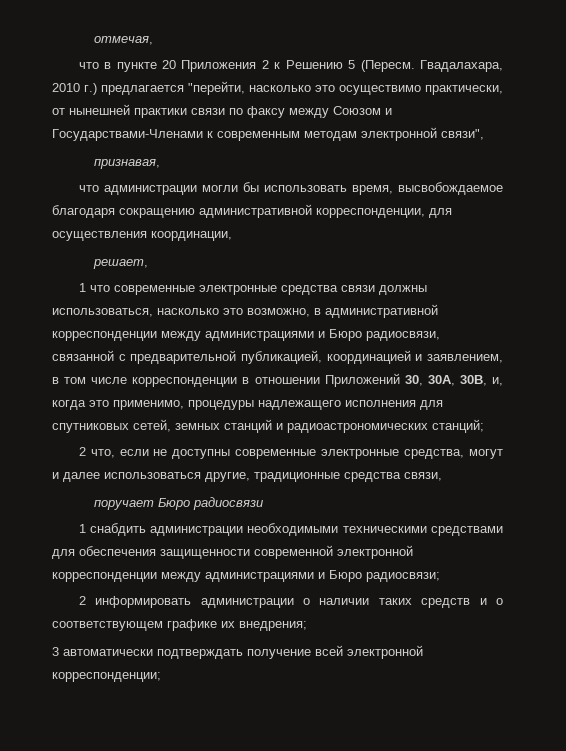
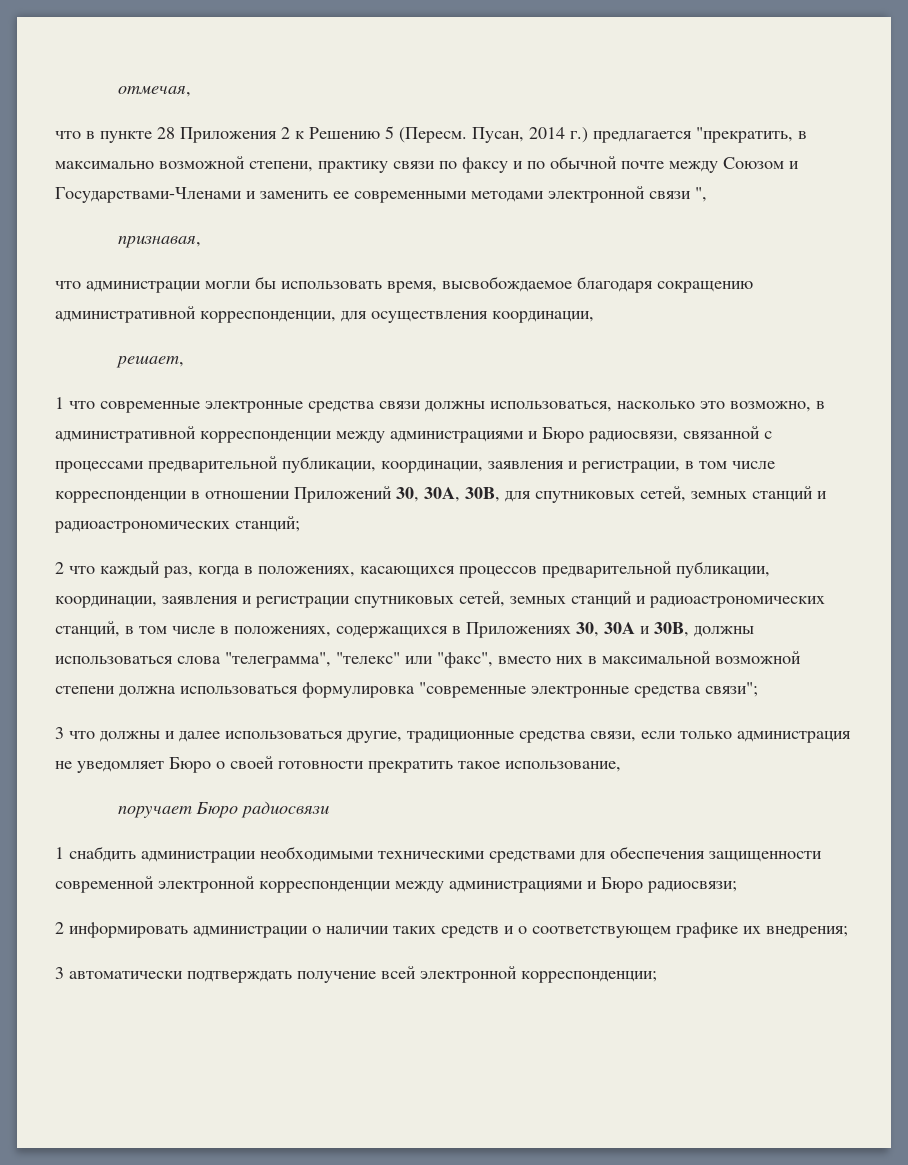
[161,60,176,69] 20 -> [157,127,175,139] 28
[419,60,503,72] [52,81,503,95] [52,104,392,118] [52,127,484,141] Гвадалахара, 2010 г.) предлагается "перейти, насколько это осуществимо практически, от нынешней практики связи по факсу между Союзом и Государствами-Членами к современным методам электронной связи", -> [472,127,807,143] [55,156,799,173] [55,186,707,203] Пусан, 2014 г.) предлагается "прекратить, в максимально возможной степени, практику связи по факсу и по обычной почте между Союзом и Государствами-Членами и заменить ее современными методами электронной связи ",
[130,350,504,364] предварительной публикацией, координацией и заявлением, -> [55,456,680,473] процессами предварительной публикации, координации, заявления и регистрации,
[492,377,504,386] [52,400,416,410] и, когда это применимо, процедуры надлежащего исполнения -> (500, 494) none
[90,449,503,459] что, если не доступны современные электронные средства, могут -> [69,561,770,578] [55,591,825,608] [55,621,754,638] [55,651,801,668] [55,682,758,698] [55,727,160,742] что каждый раз, когда в положениях, касающихся процессов предварительной публикации, координации, заявления и регистрации спутниковых сетей, земных станций и радиоастрономических станций, в том числе в положениях, содержащихся в Приложениях 30, 30А и 30В, должны использоваться слова "телеграмма", "телекс" или "факс", вместо них в максимальной возможной степени должна использоваться формулировка "современные электронные средства связи"; // 3 что должны
(442, 476) none -> [641,731,851,743] [55,756,621,773] если только администрация не уведомляет Бюро о своей готовности прекратить такое использование,

